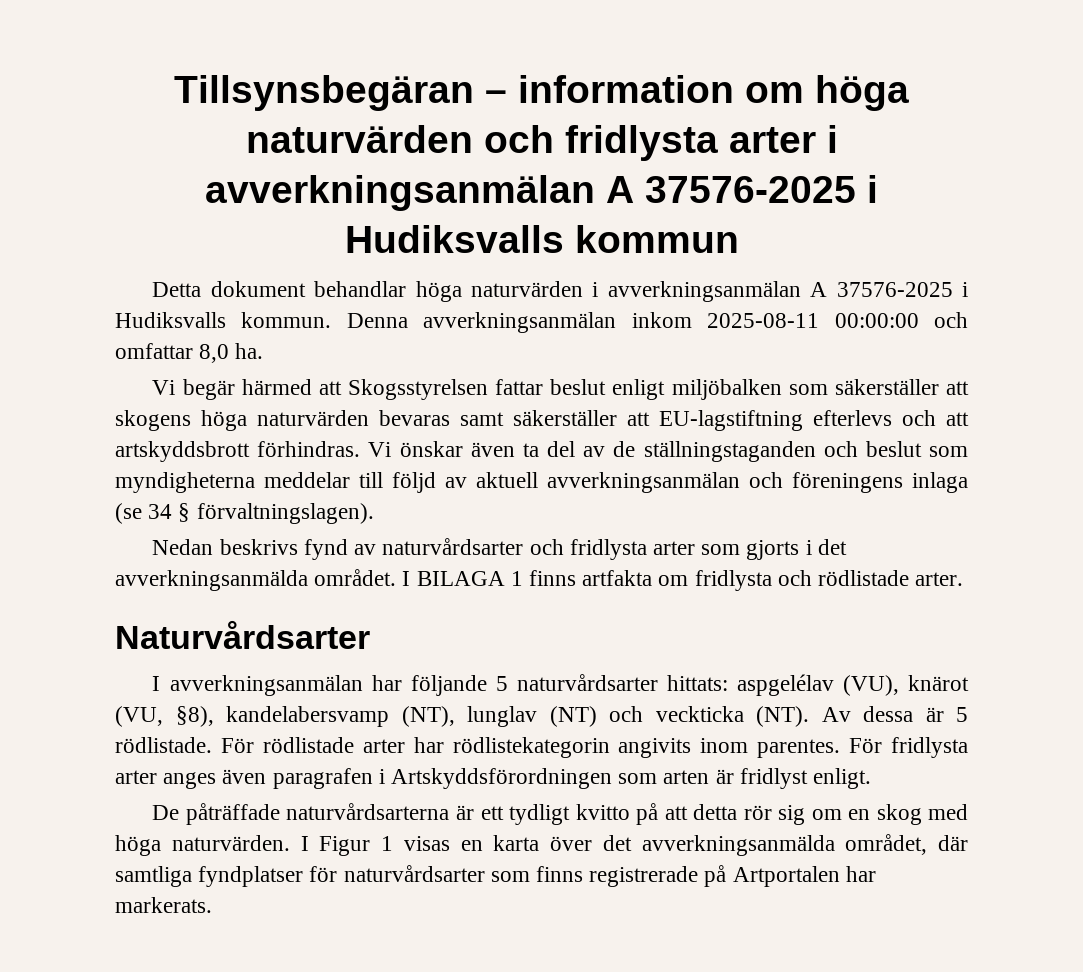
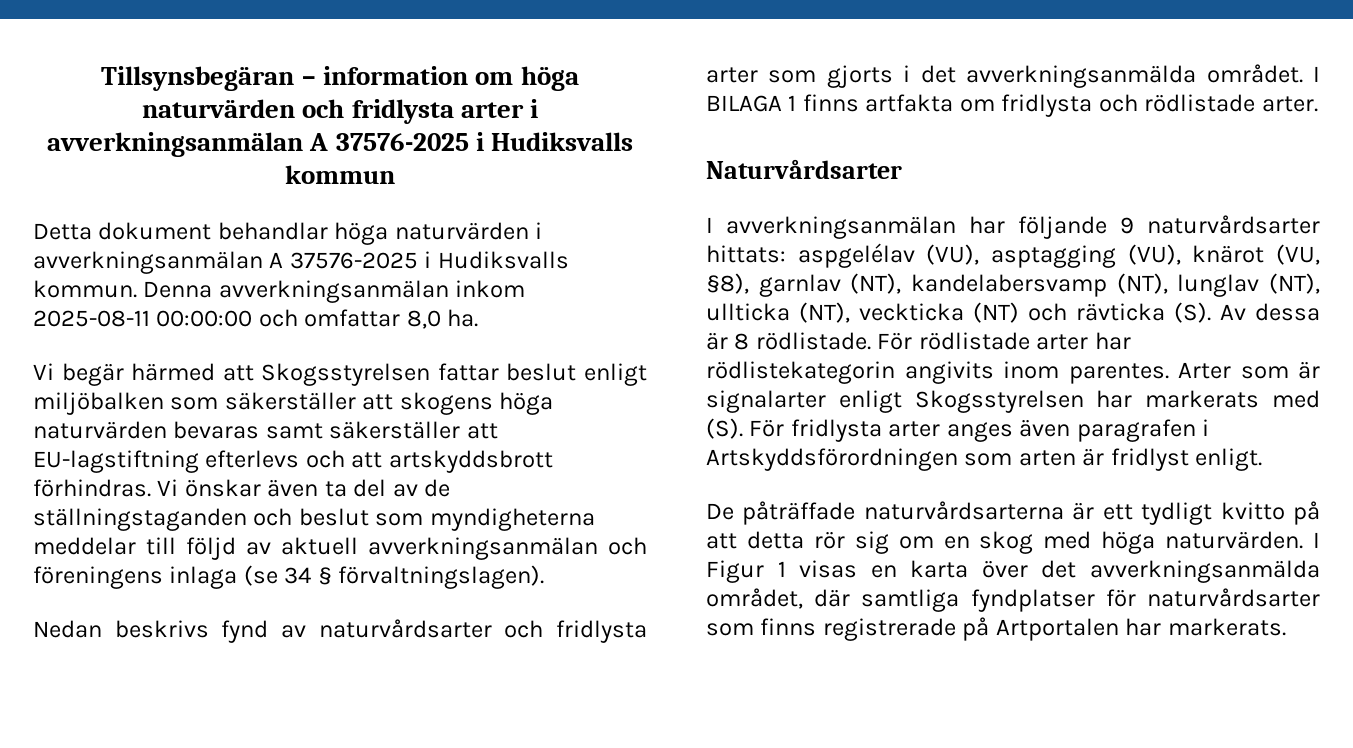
[495,676,508,691] 5 -> [1120,217,1134,234] 9
(899, 685) none -> [991,244,1181,268] asptagging (VU),
(214, 716) none -> [758,273,902,297] garnlav (NT),
[549,706,809,727] (NT) och veckticka (NT). -> [1269,273,1320,294] [706,302,1211,323] (NT), ullticka (NT), veckticka (NT) och rävticka (S).
[956,707,968,722] 5 -> [734,333,750,350] 8
(841, 748) none -> [1178,361,1320,379] [706,390,1320,413] [706,418,743,439] Arter som är signalarter enligt Skogsstyrelsen har markerats med (S).

